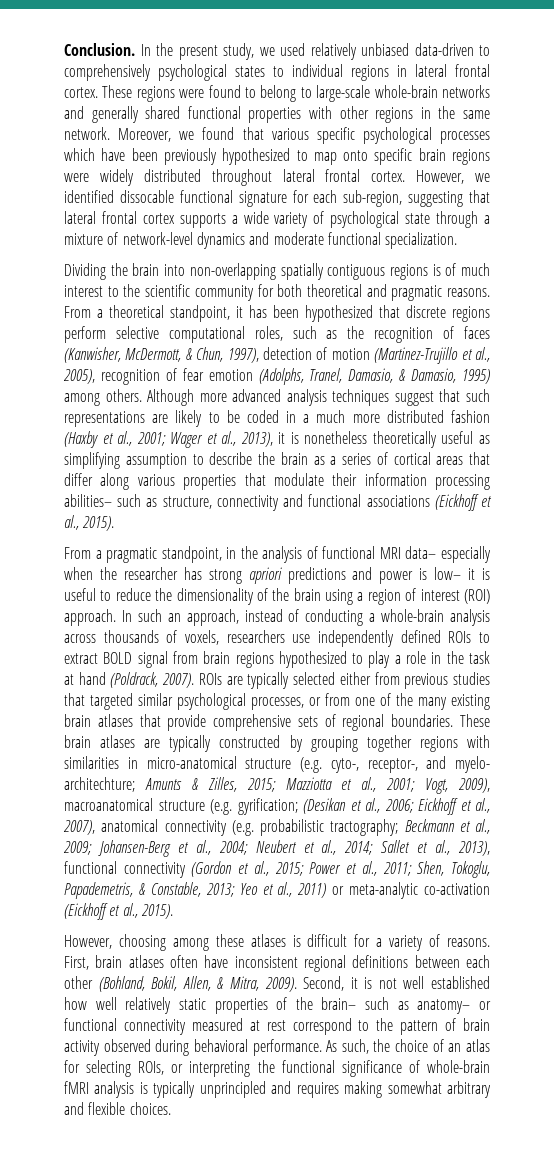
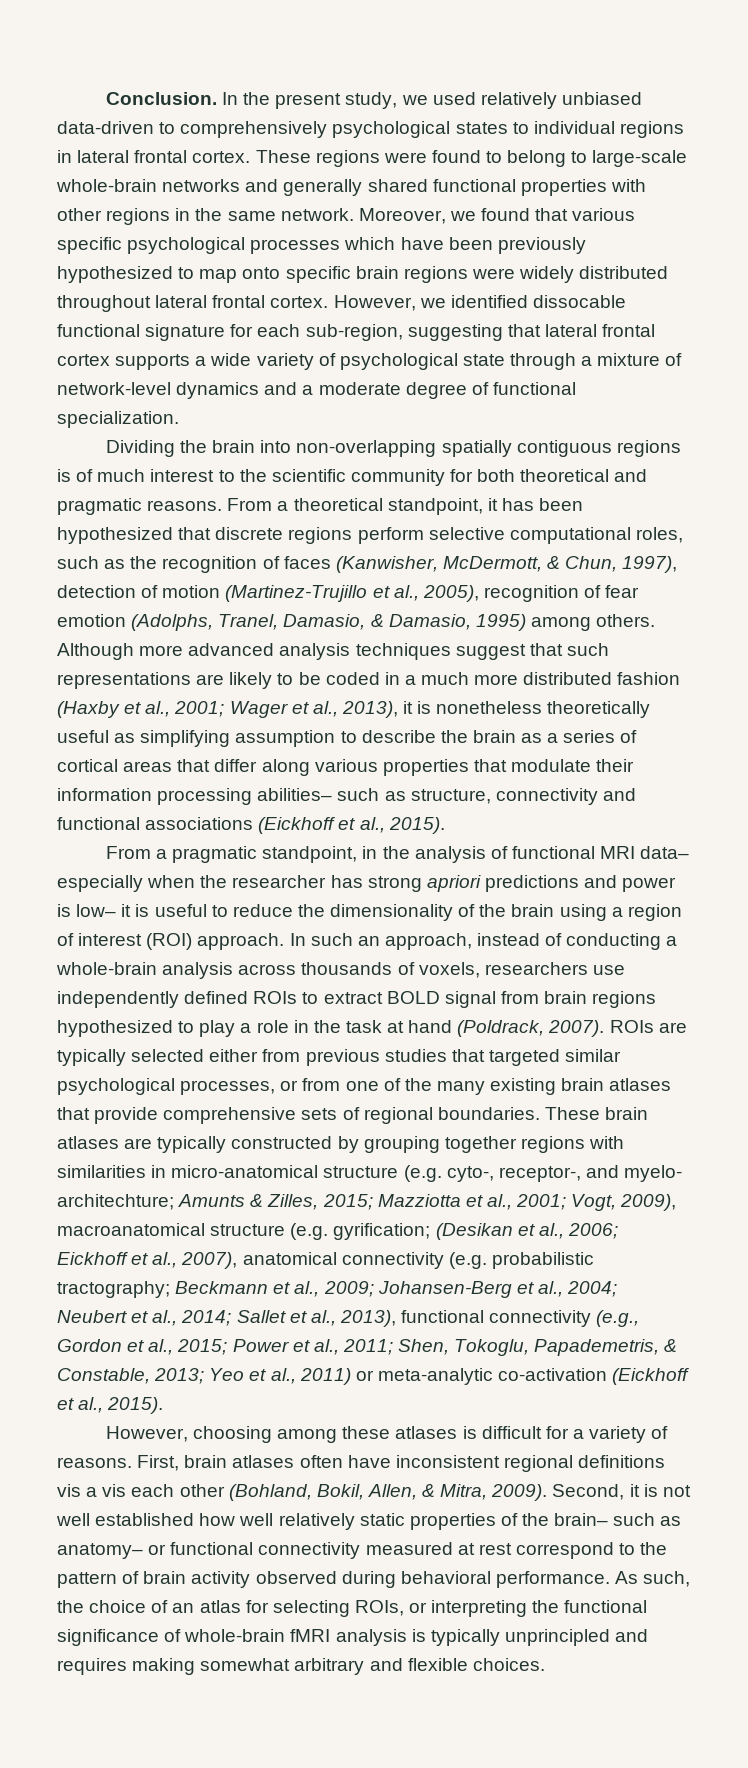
[273,232,324,245] moderate -> [302,382,489,399] a moderate degree of
[191,861,233,877] (Gordon -> [596,1310,640,1327] [57,1339,122,1352] (e.g., Gordon
[414,955,460,968] between -> [57,1484,127,1497] vis a vis

